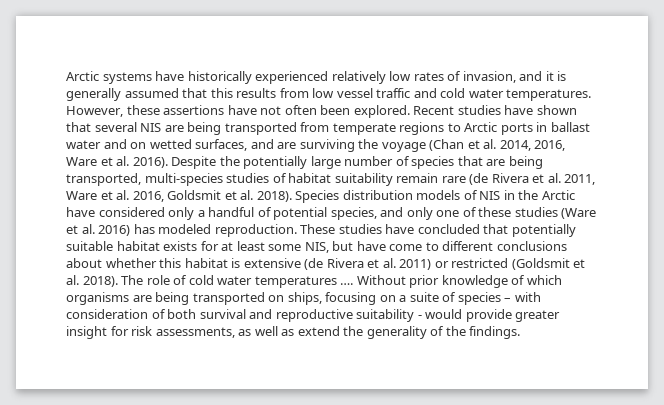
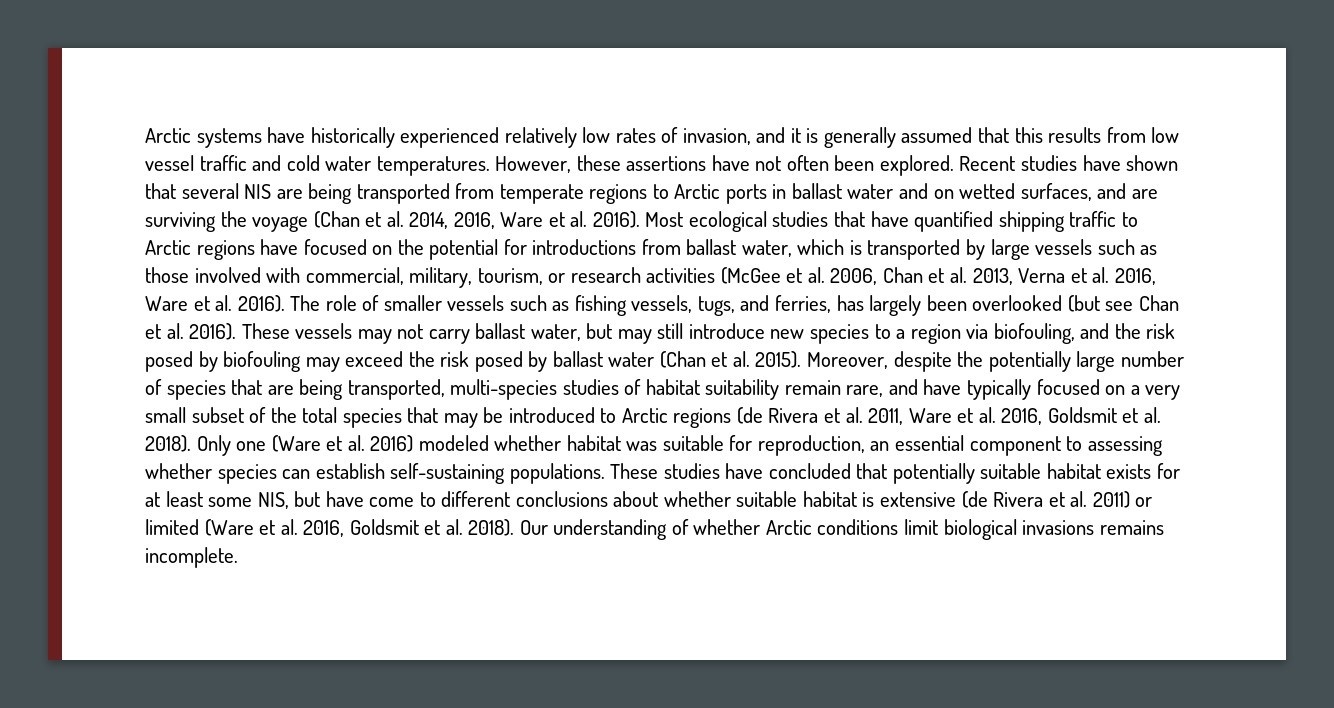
[171,156,217,169] Despite -> [645,211,1138,232] [145,239,1158,260] [145,267,1156,288] [145,295,1179,316] [145,323,1176,344] [145,351,952,372] Most ecological studies that have quantified shipping traffic to Arctic regions have focused on the potential for introductions from ballast water, which is transported by large vessels such as those involved with commercial, military, tourism, or research activities (McGee et al. 2006, Chan et al. 2013, Verna et al. 2016, Ware et al. 2016). The role of smaller vessels such as fishing vessels, tugs, and ferries, has largely been overlooked (but see Chan et al. 2016). These vessels may not carry ballast water, but may still introduce new species to a region via biofouling, and the risk posed by biofouling may exceed the risk posed by ballast water (Chan et al. 2015). Moreover, despite
[441,176,466,183] rare -> [846,379,1181,400] [145,407,732,428] rare, and have typically focused on a very small subset of the total species that may be introduced to Arctic regions
[295,190,575,203] [66,207,597,220] [66,224,297,237] Species distribution models of NIS in the Arctic have considered only a handful of potential species, and only one of these studies (Ware et al. 2016) has modeled reproduction. -> [196,435,1163,456] [145,463,605,484] Only one (Ware et al. 2016) modeled whether habitat was suitable for reproduction, an essential component to assessing whether species can establish self-sustaining populations.
[159,258,182,268] this -> [736,491,798,507] suitable
[451,258,586,270] [66,275,562,288] [66,292,541,305] [66,309,561,322] [66,326,521,339] restricted (Goldsmit et al. 2018). The role of cold water temperatures …. Without prior knowledge of which organisms are being transported on ships, focusing on a suite of species – with consideration of both survival and reproductive suitability - would provide greater insight for risk assessments, as well as extend the generality of the findings. -> [145,519,1164,540] [145,547,238,568] limited (Ware et al. 2016, Goldsmit et al. 2018). Our understanding of whether Arctic conditions limit biological invasions remains incomplete.

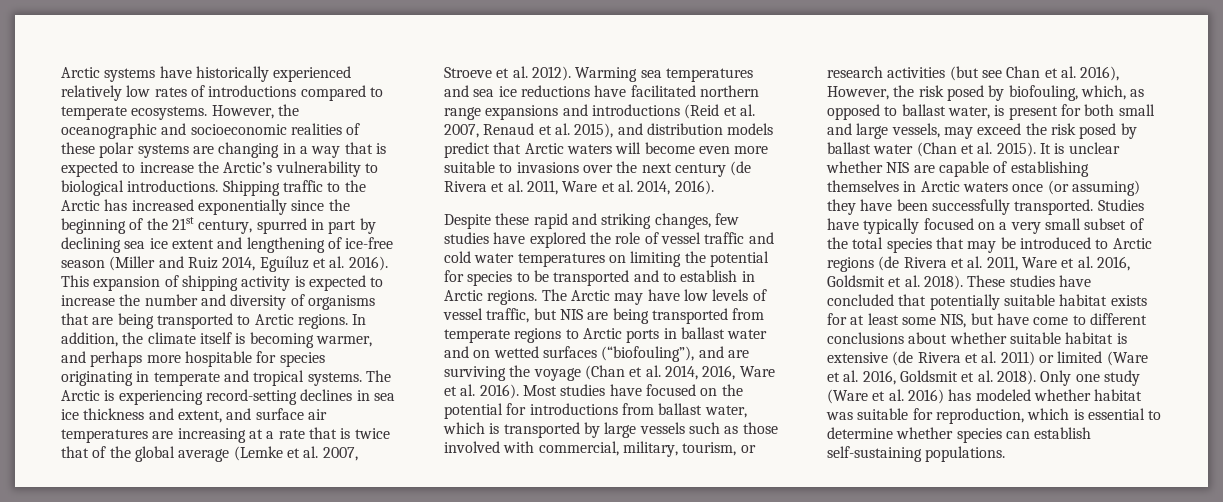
[682,127,1180,148] invasion, and it is generally assumed that this results from low -> [208,85,383,101] [61,104,299,120] [61,123,361,139] [61,142,386,158] [61,161,378,177] [61,180,366,196] [61,199,350,215] [61,217,376,234] [61,237,394,253] [61,256,388,272] [61,275,384,291] [61,294,375,310] [61,313,367,329] [61,332,372,348] [61,351,325,367] [61,370,391,386] [61,389,395,405] [61,408,327,423] [61,427,390,443] [61,446,358,462] [444,66,753,82] [444,85,759,97] [444,104,755,120] [444,123,774,138] [444,142,769,158] [444,161,752,177] [444,180,714,195] [444,213,739,229] [444,232,659,248] introductions compared to temperate ecosystems. However, the oceanographic and socioeconomic realities of these polar systems are changing in a way that is expected to increase the Arctic’s vulnerability to biological introductions. Shipping traffic to the Arctic has increased exponentially since the beginning of the 21st century, spurred in part by declining sea ice extent and lengthening of ice-free season (Miller and Ruiz 2014, Eguíluz et al. 2016). This expansion of shipping activity is expected to increase the number and diversity of organisms that are being transported to Arctic regions. In addition, the climate itself is becoming warmer, and perhaps more hospitable for species originating in temperate and tropical systems. The Arctic is experiencing record-setting declines in sea ice thickness and extent, and surface air temperatures are increasing at a rate that is twice that of the global average (Lemke et al. 2007, Stroeve et al. 2012). Warming sea temperatures and sea ice reductions have facilitated northern range expansions and introductions (Reid et al. 2007, Renaud et al. 2015), and distribution models predict that Arctic waters will become even more suitable to invasions over the next century (de Rivera et al. 2011, Ware et al. 2014, 2016). // Despite these rapid and striking changes, few studies have explored the role of
[376,155,1179,176] [145,183,239,199] temperatures. However, these assertions have not often been explored. Recent studies have shown that several -> [517,251,769,267] [444,270,755,286] [444,289,767,305] [443,308,557,323] temperatures on limiting the potential for species to be transported and to establish in Arctic regions. The Arctic may have low levels of vessel traffic, but
[1020,183,1092,201] surfaces, -> [542,346,695,362] surfaces (“biofouling”),
[688,211,1138,232] [145,240,255,260] ecological studies that have quantified shipping traffic to Arctic regions -> [560,384,606,396] studies
[720,267,1156,285] [145,295,1063,316] (McGee et al. 2006, Chan et al. 2013, Verna et al. 2016, Ware et al. 2016). The role of smaller vessels such as fishing vessels, tugs, and ferries, has largely been overlooked -> (946, 72) none
[189,323,1176,344] [145,351,302,372] 2016). These vessels may not carry ballast water, but may still introduce new species to a region via biofouling, and the risk posed by biofouling -> [1080,66,1120,81] [827,85,1145,101] [827,104,1155,120] [827,123,940,139] 2016), However, the risk posed by biofouling, which, as opposed to ballast water, is present for both small and large vessels,
[807,351,1184,372] [145,379,918,400] Moreover, despite the potentially large number of species that are being transported, multi-species studies of habitat suitability remain rare, and -> [1039,142,1120,154] [826,161,1089,177] [827,180,1140,196] [827,199,1144,215] It is unclear whether NIS are capable of establishing themselves in Arctic waters once (or assuming) they have been successfully transported. Studies
[196,435,1163,456] [145,463,605,484] Only one (Ware et al. 2016) modeled whether habitat was suitable for reproduction, an essential component to assessing whether species can establish self-sustaining populations. -> (963, 282) none
[519,519,1164,540] [145,547,238,568] Our understanding of whether Arctic conditions limit biological invasions remains incomplete. -> [1040,370,1140,386] [827,389,1143,404] [826,408,1162,424] [827,427,1092,443] [827,446,1006,462] Only one study (Ware et al. 2016) has modeled whether habitat was suitable for reproduction, which is essential to determine whether species can establish self-sustaining populations.

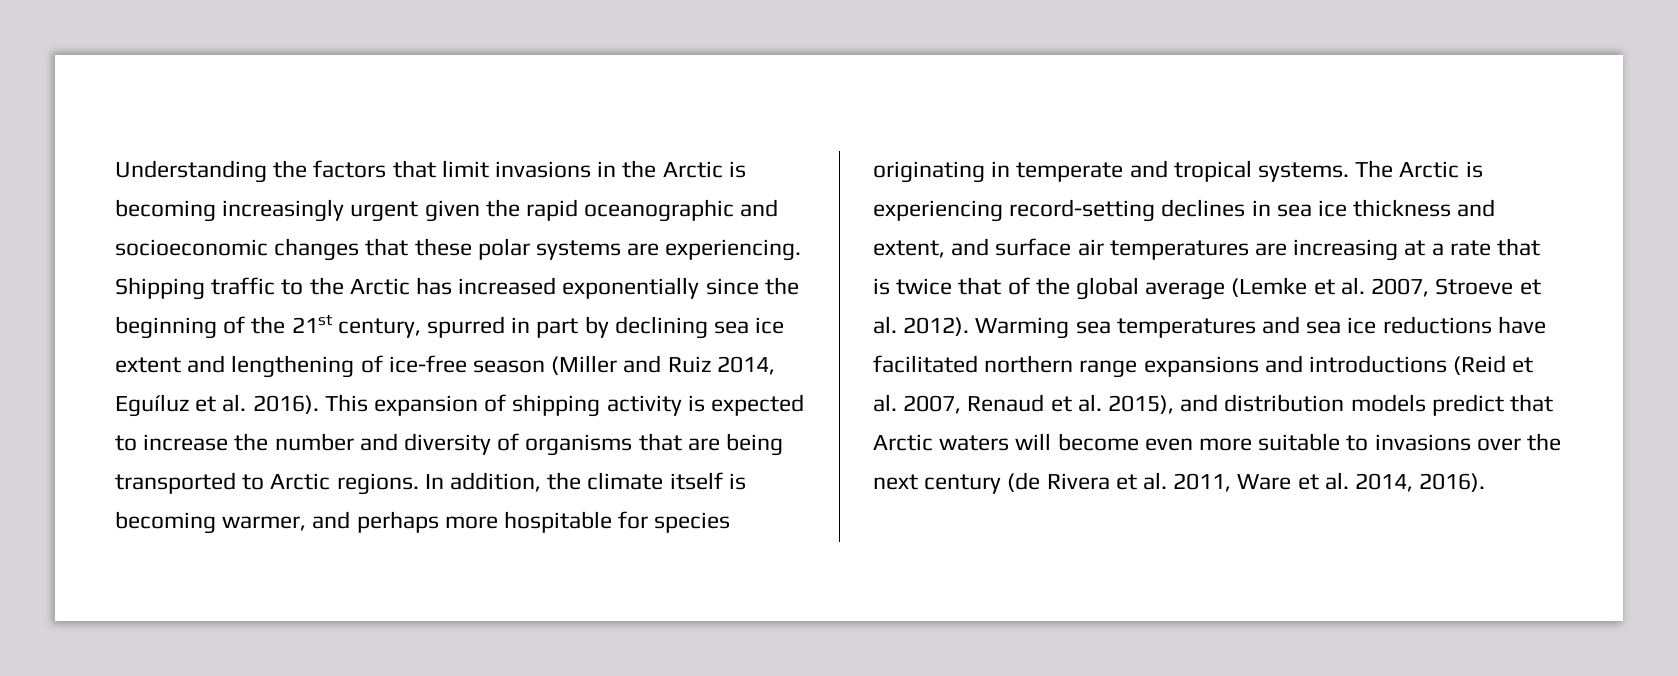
[61,66,352,82] [61,85,383,101] [61,104,299,120] Arctic systems have historically experienced relatively low rates of introductions compared to temperate ecosystems. However, the -> [115,160,746,183] [115,199,579,222] Understanding the factors that limit invasions in the Arctic is becoming increasingly urgent given the rapid
[290,123,361,135] realities of -> [274,238,409,261] changes that
[218,142,386,158] [61,161,378,177] [61,180,219,196] changing in a way that is expected to increase the Arctic’s vulnerability to biological introductions. -> [665,239,802,261] experiencing.
[444,213,739,229] [444,232,774,248] [444,251,769,267] [444,270,755,286] [444,289,767,305] [443,308,765,324] [444,327,768,343] [444,346,749,362] [444,365,775,381] [444,384,743,399] [444,403,747,419] [443,422,778,438] [444,441,756,457] [827,66,1120,81] [827,85,1145,101] [827,104,1155,120] [827,123,1137,139] [827,142,1120,157] [826,161,1089,177] [827,180,1140,196] [827,199,1144,215] [827,218,1144,234] [827,237,1152,253] [827,256,1130,272] [827,275,1091,290] [827,294,1147,310] [827,313,1147,328] [827,332,1127,344] [827,351,1148,366] [827,370,1140,386] [827,389,1143,404] [826,408,1162,424] [827,427,1092,443] [827,446,1006,462] // Despite these rapid and striking changes, few studies have explored the role of vessel traffic and cold water temperatures on limiting the potential for species to be transported and to establish in Arctic regions. The Arctic may have low levels of vessel traffic, but NIS are being transported from temperate regions to Arctic ports in ballast water and on wetted surfaces (“biofouling”), and are surviving the voyage (Chan et al. 2014, 2016, Ware et al. 2016). Most studies have focused on the potential for introductions from ballast water, which is transported by large vessels such as those involved with commercial, military, tourism, or research activities (but see Chan et al. 2016), However, the risk posed by biofouling, which, as opposed to ballast water, is present for both small and large vessels, may exceed the risk posed by ballast water (Chan et al. 2015). It is unclear whether NIS are capable of establishing themselves in Arctic waters once (or assuming) they have been successfully transported. Studies have typically focused on a very small subset of the total species that may be introduced to Arctic regions (de Rivera et al. 2011, Ware et al. 2016, Goldsmit et al. 2018). These studies have concluded that potentially suitable habitat exists for at least some NIS, but have come to different conclusions about whether suitable habitat is extensive (de Rivera et al. 2011) or limited (Ware et al. 2016, Goldsmit et al. 2018). Only one study (Ware et al. 2016) has modeled whether habitat was suitable for reproduction, which is essential to determine whether species can establish self-sustaining populations. -> (1486, 482) none

